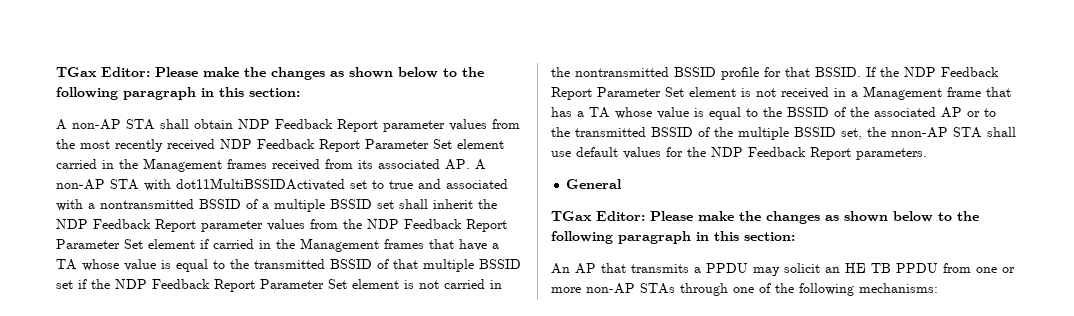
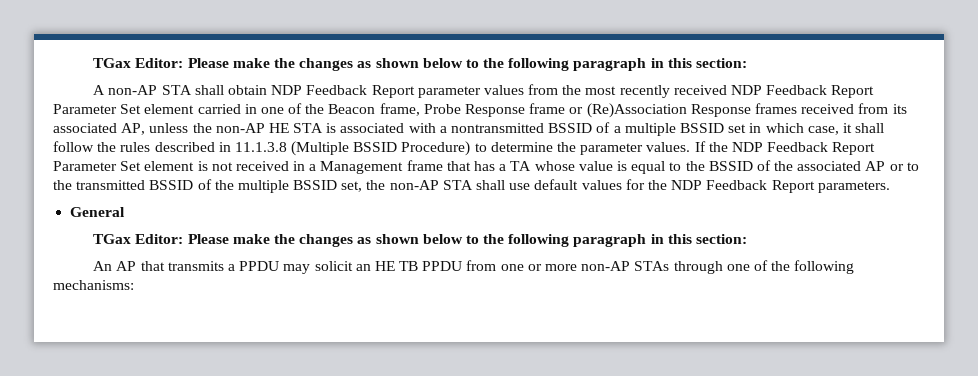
[119,158,222,172] the Management -> [260,103,751,118] one of the Beacon frame, Probe Response frame or (Re)Association Response
[445,159,486,170] [56,178,441,191] AP. A non-AP STA with dot11MultiBSSIDActivated set to true and -> [121,123,337,135] AP, unless the non-AP HE STA is
[399,199,497,209] [56,219,507,232] [56,238,499,252] [56,259,521,272] [56,279,502,292] [551,67,861,80] shall inherit the NDP Feedback Report parameter values from the NDP Feedback Report Parameter Set element if carried in the Management frames that have a TA whose value is equal to the transmitted BSSID of that multiple BSSID set if the NDP Feedback Report Parameter Set element is not carried in the nontransmitted BSSID profile for that BSSID. -> [749,123,885,135] [53,141,691,156] in which case, it shall follow the rules described in 11.1.3.8 (Multiple BSSID Procedure) to determine the parameter values.
[891,127,948,138] nnon-AP -> [389,180,439,190] non-AP

